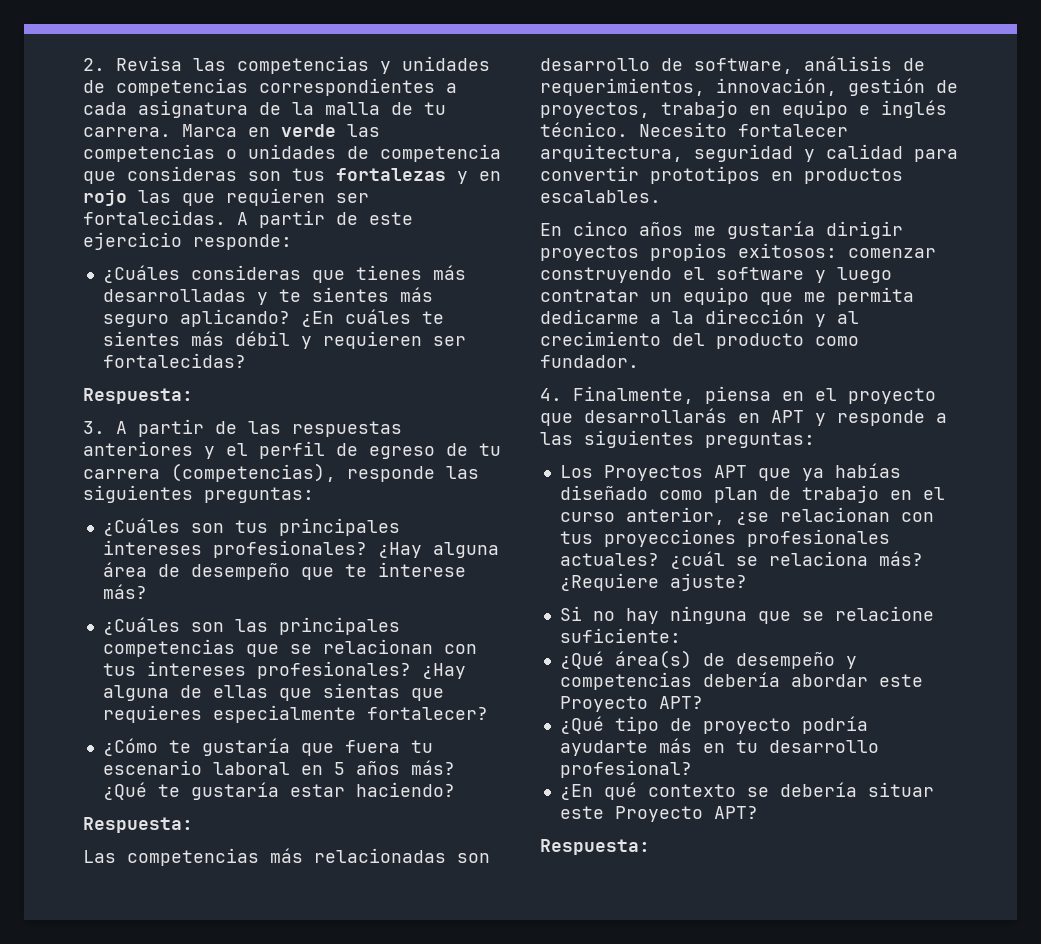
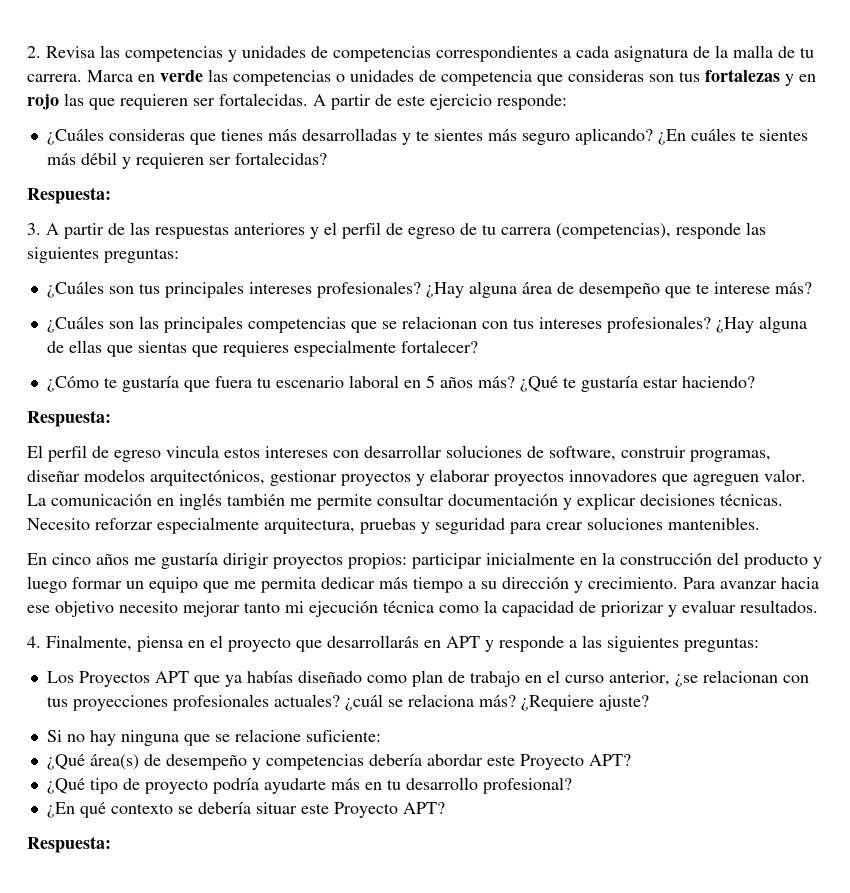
[83,848,490,866] [540,56,925,74] [540,78,958,96] [540,100,947,118] [540,122,848,137] [540,144,958,162] [540,166,903,184] [540,190,661,203] Las competencias más relacionadas son desarrollo de software, análisis de requerimientos, innovación, gestión de proyectos, trabajo en equipo e inglés técnico. Necesito fortalecer arquitectura, seguridad y calidad para convertir prototipos en productos escalables. -> [27,445,771,462] [27,469,806,486] [27,493,783,510] [27,517,760,534] El perfil de egreso vincula estos intereses con desarrollar soluciones de software, construir programas, diseñar modelos arquitectónicos, gestionar proyectos y elaborar proyectos innovadores que agreguen valor. La comunicación en inglés también me permite consultar documentación y explicar decisiones técnicas. Necesito reforzar especialmente arquitectura, pruebas y seguridad para crear soluciones mantenibles.
[650,243,936,261] [540,267,804,283] propios exitosos: comenzar construyendo el software -> [348,552,808,569] propios: participar inicialmente en la construcción del producto
[540,289,639,302] contratar -> [72,577,122,589] formar
[540,309,859,327] [540,331,859,349] [540,355,639,368] dedicarme a la dirección y al crecimiento del producto como fundador. -> [321,577,819,593] [27,600,818,617] dedicar más tiempo a su dirección y crecimiento. Para avanzar hacia ese objetivo necesito mejorar tanto mi ejecución técnica como la capacidad de priorizar y evaluar resultados.

